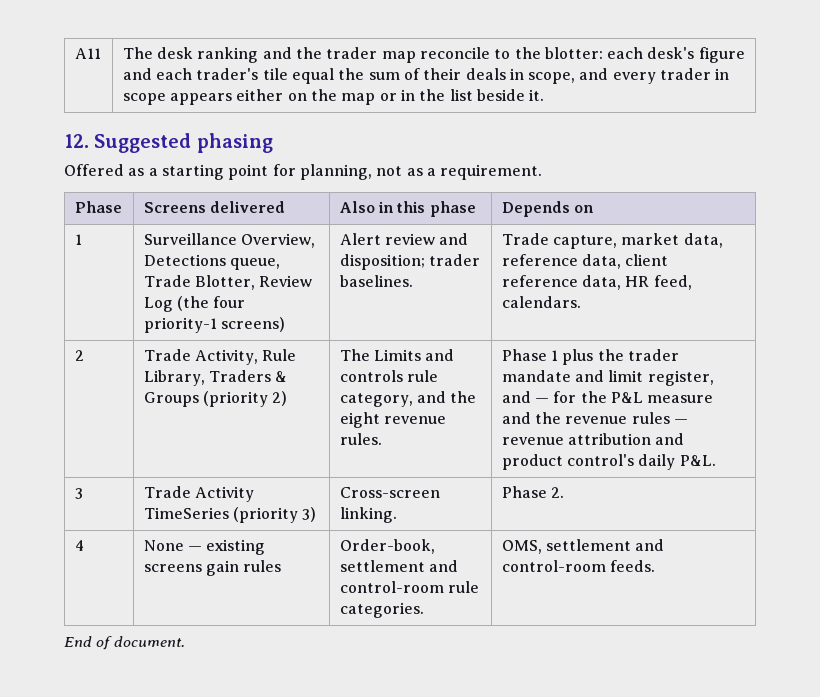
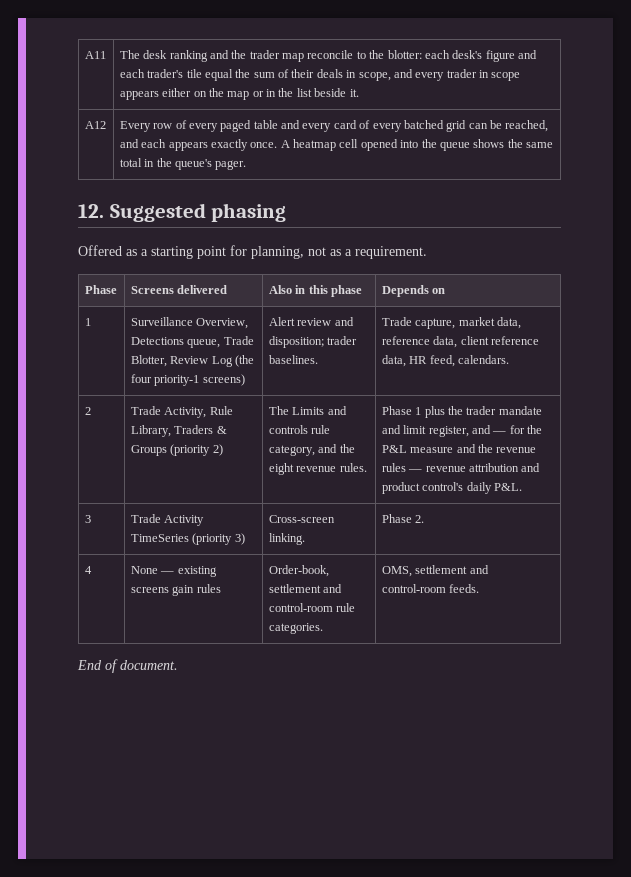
(545, 95) none -> [84,121,106,129] [119,120,549,132] [119,139,554,151] [119,158,247,170] // A12 | Every row of every paged table and every card of every batched grid can be reached, and each appears exactly once. A heatmap cell opened into the queue shows the same total in the queue's pager.

